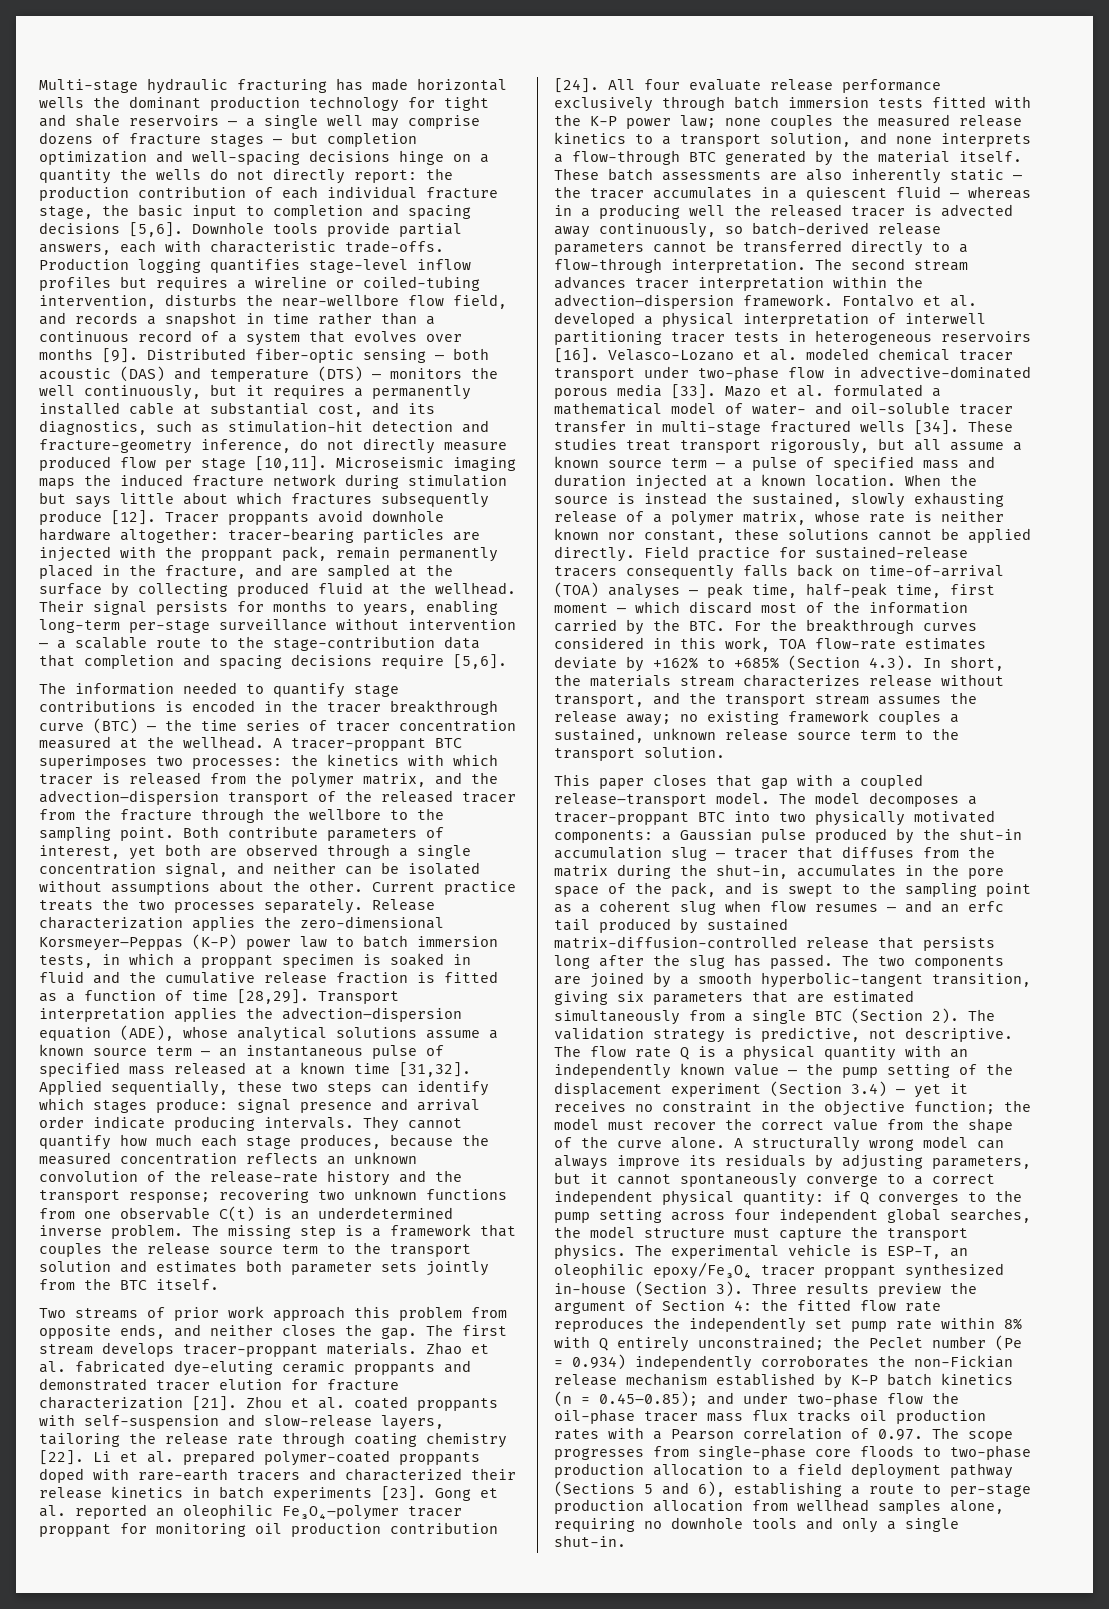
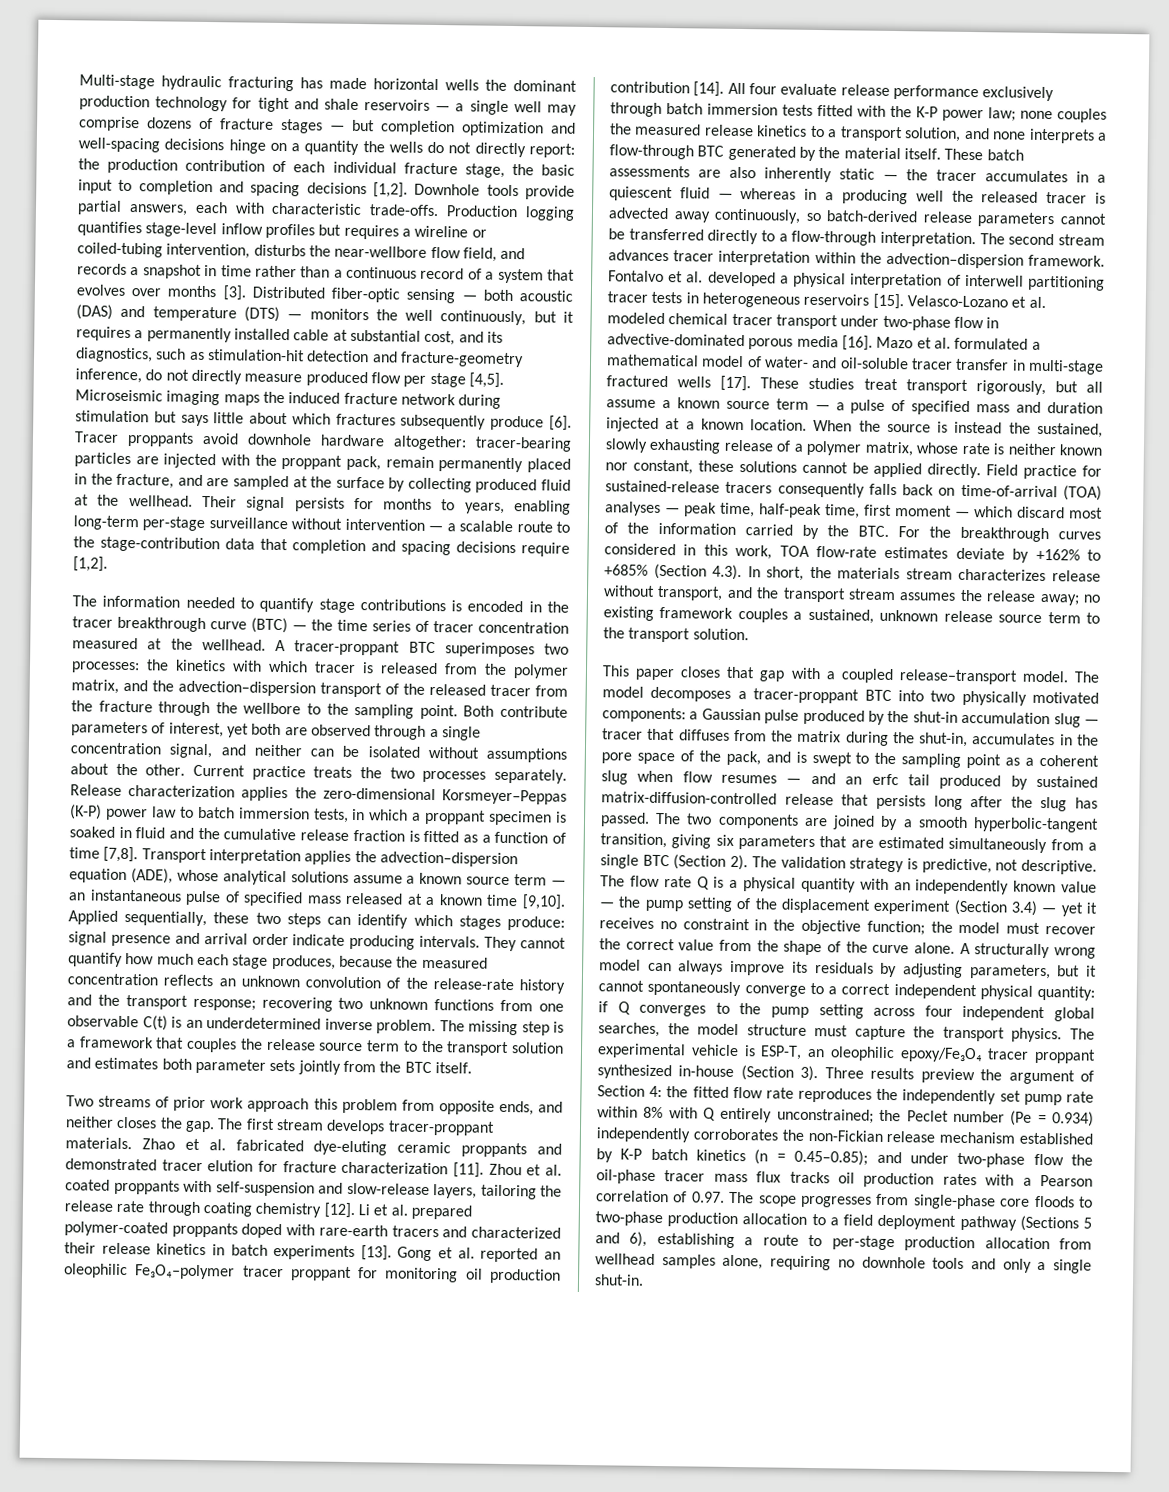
[129,222,183,237] [5,6]. -> [373,182,409,198] [1,2].
[102,348,138,363] [9]. -> [222,285,246,301] [3].
[255,456,327,471] [10,11]. -> [468,372,504,388] [4,5].
[111,510,156,525] [12]. -> [549,415,572,431] [6].
[453,654,507,669] [5,6]. -> [73,556,108,572] [1,2].
[237,989,309,1004] [28,29]. -> [103,846,139,863] [7,8].
[399,1062,471,1077] [31,32]. -> [522,894,567,910] [9,10].
[192,1396,237,1411] [21]. -> [453,1162,484,1178] [11].
[39,1450,84,1465] [22]. -> [323,1202,355,1219] [12].
[381,1486,426,1501] [23]. -> [360,1245,392,1261] [13].
[554,78,599,93] [24]. -> [693,81,725,97] [14].
[554,348,599,363] [16]. -> [872,293,904,310] [15].
[671,384,716,399] [33]. -> [841,335,873,351] [16].
[914,420,959,435] [34]. -> [720,375,752,392] [17].

